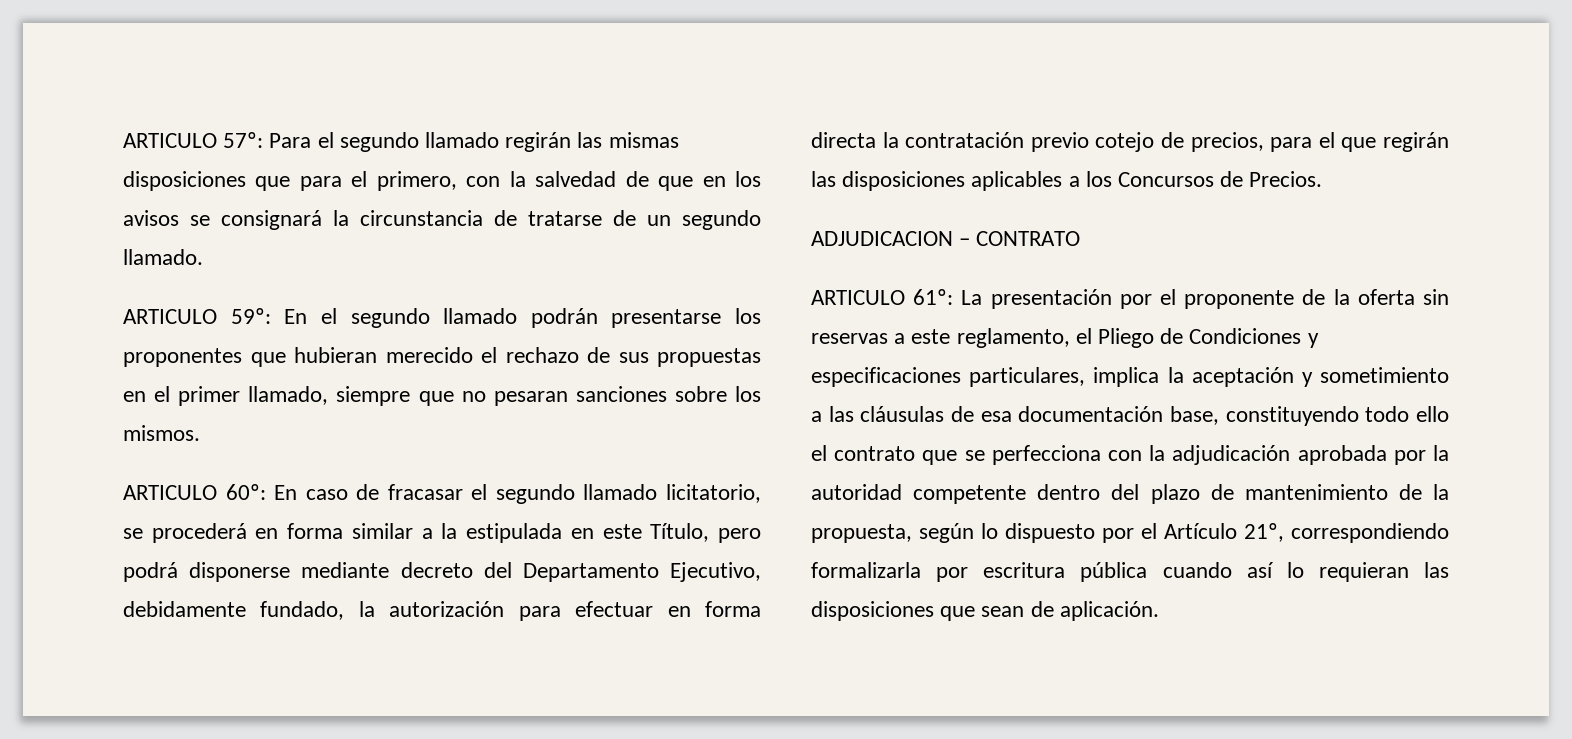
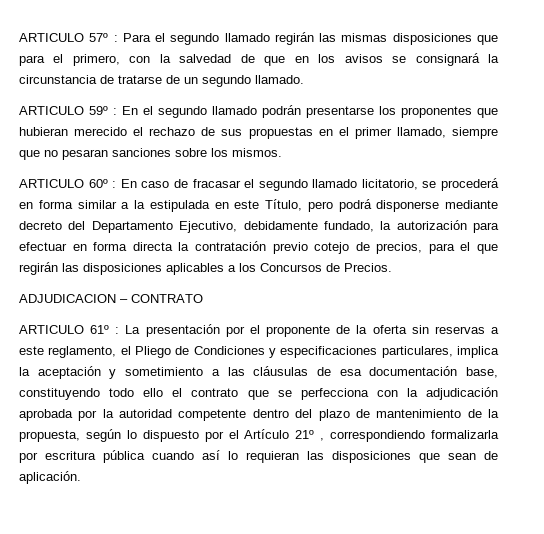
[123,132,264,148] ARTICULO 57º: -> [19,33,118,42] ARTICULO 57º :
[230,308,271,324] 59º: -> [89,106,117,115] 59º :
[225,484,266,500] 60º: -> [88,179,117,188] 60º :
[913,289,954,305] 61º: -> [90,325,120,334] 61º :
[1244,523,1284,542] 21º, -> [295,430,325,441] 21º ,

